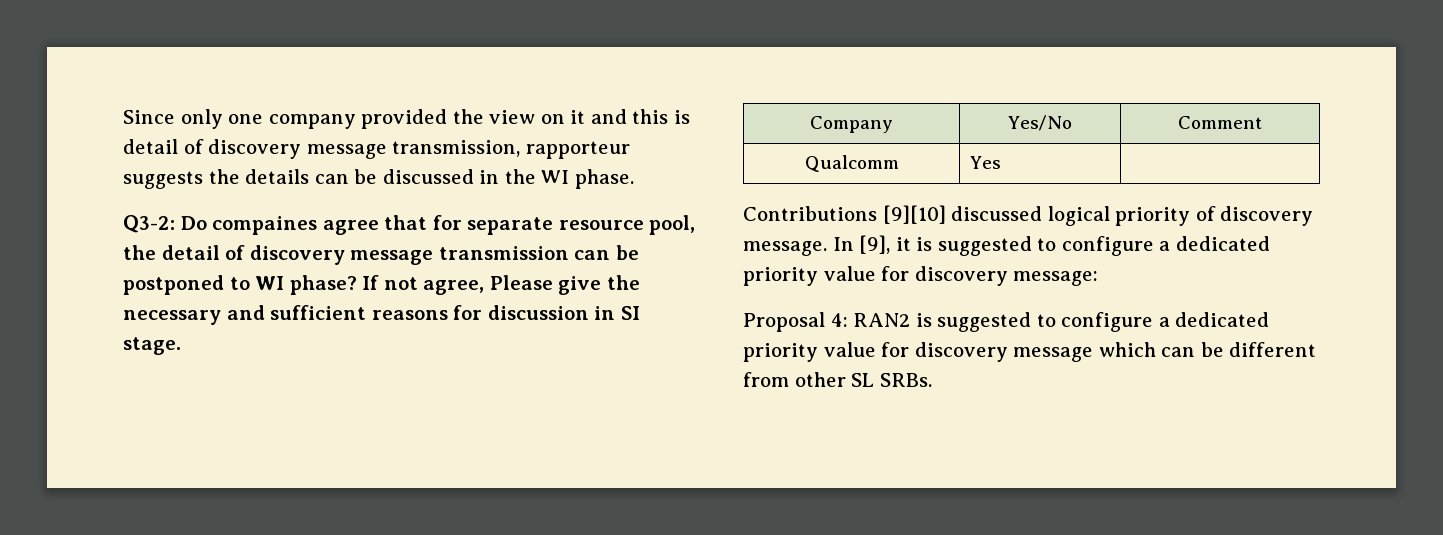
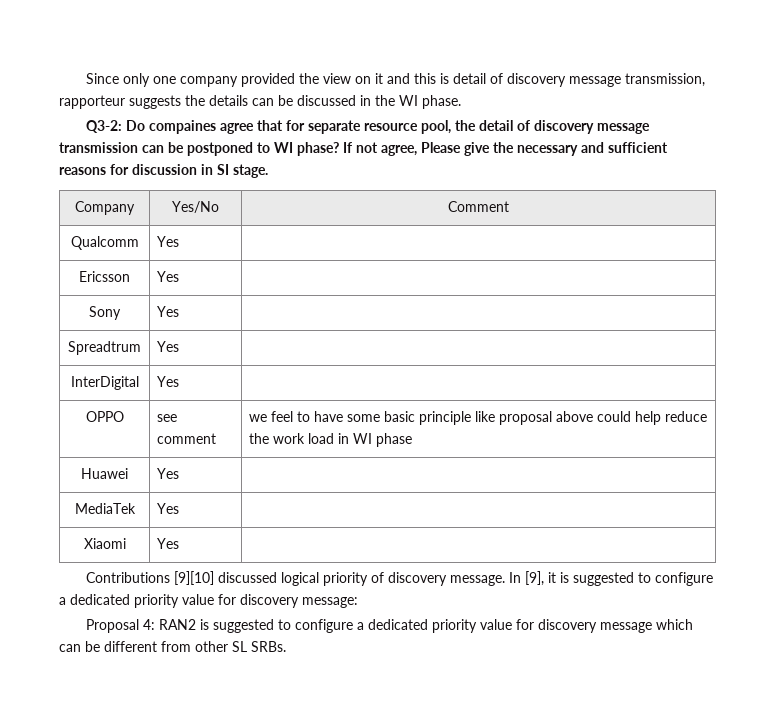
(1001, 162) none -> [79,271,130,282] [157,271,180,282] [89,306,121,320] [157,306,180,317] [68,341,141,355] [157,341,180,352] [70,376,139,390] [157,376,180,387] [85,411,124,422] [157,414,178,422] [157,433,217,444] [249,411,708,425] [249,433,413,447] [81,468,128,479] [157,468,180,479] [74,503,136,514] [157,503,180,514] [83,538,126,549] [157,538,180,549] // Ericsson | Yes | // Sony | Yes | // Spreadtrum | Yes | // InterDigital | Yes | // OPPO | see comment | we feel to have some basic principle like proposal above could help reduce the work load in WI phase // Huawei | Yes | // MediaTek | Yes | // Xiaomi | Yes |

